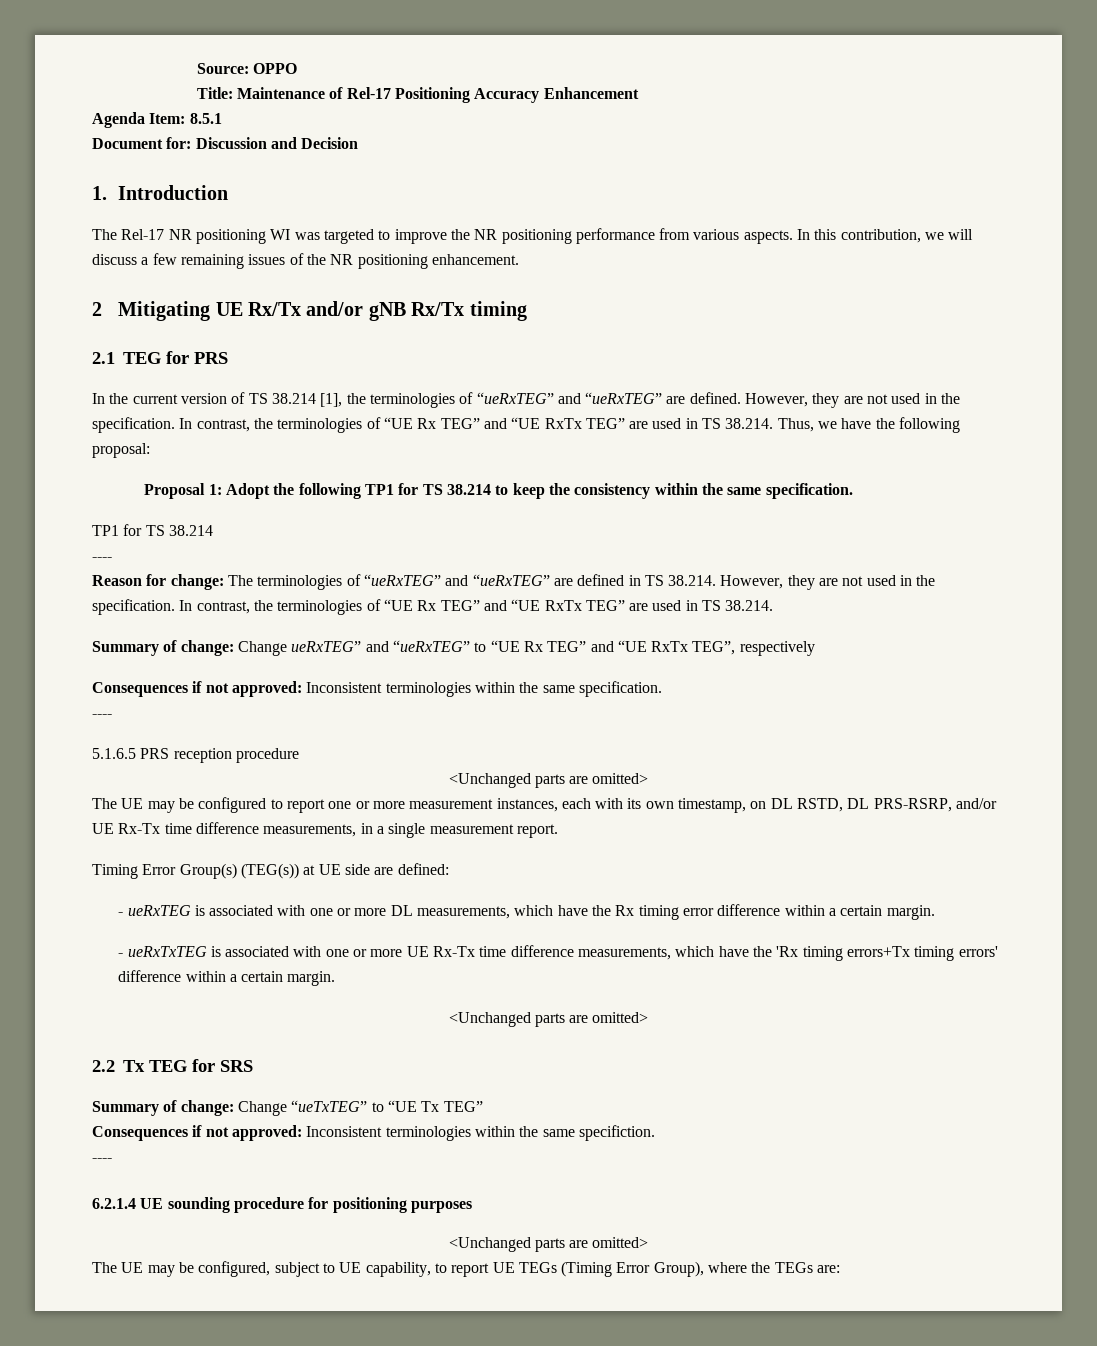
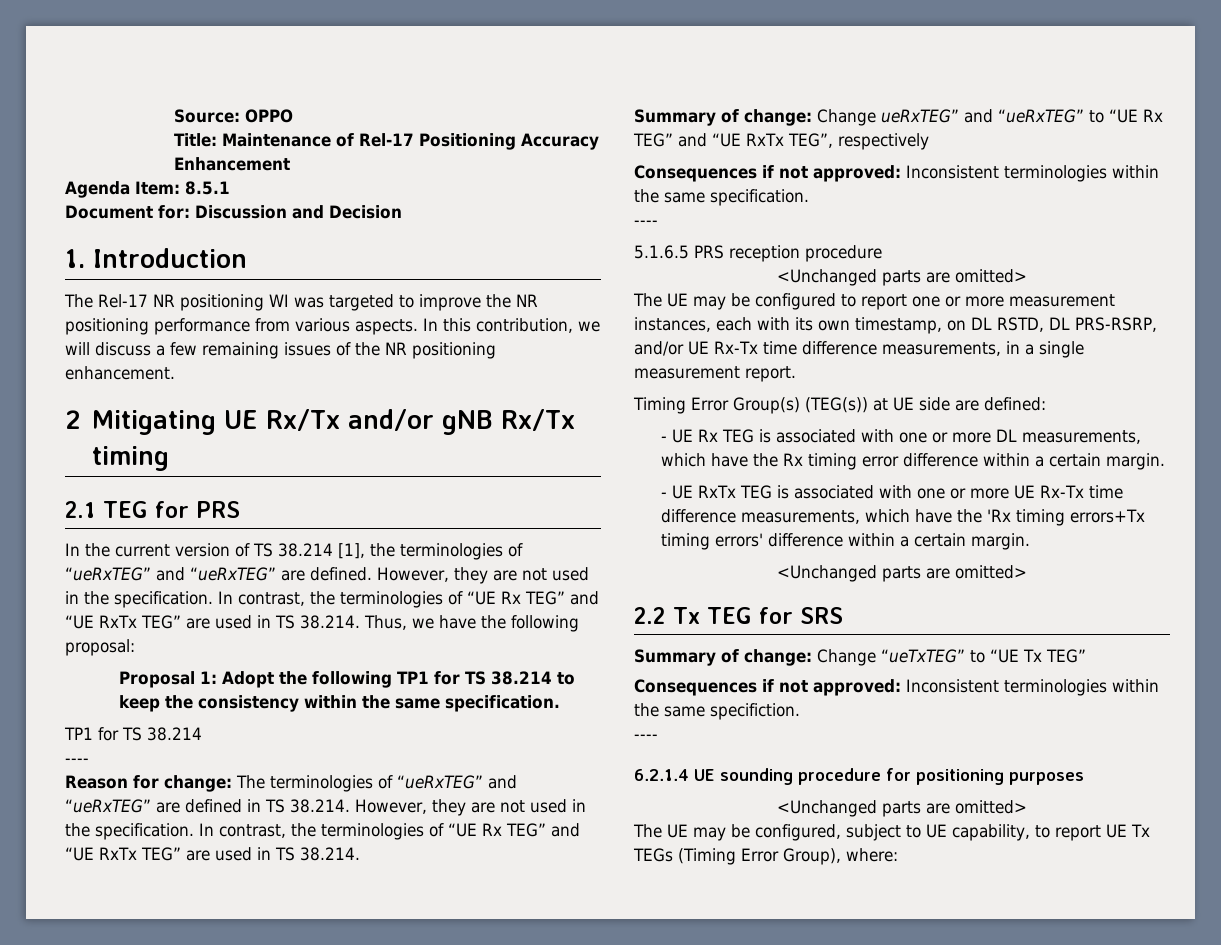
[127,905,191,916] ueRxTEG -> [672,429,755,443] UE Rx TEG
[127,946,207,957] ueRxTxTEG -> [672,485,773,499] UE RxTx TEG
(515, 1267) none -> [1131,824,1150,837] Tx
[708,1262,841,1273] where the TEGs are: -> [846,848,898,862] where:

